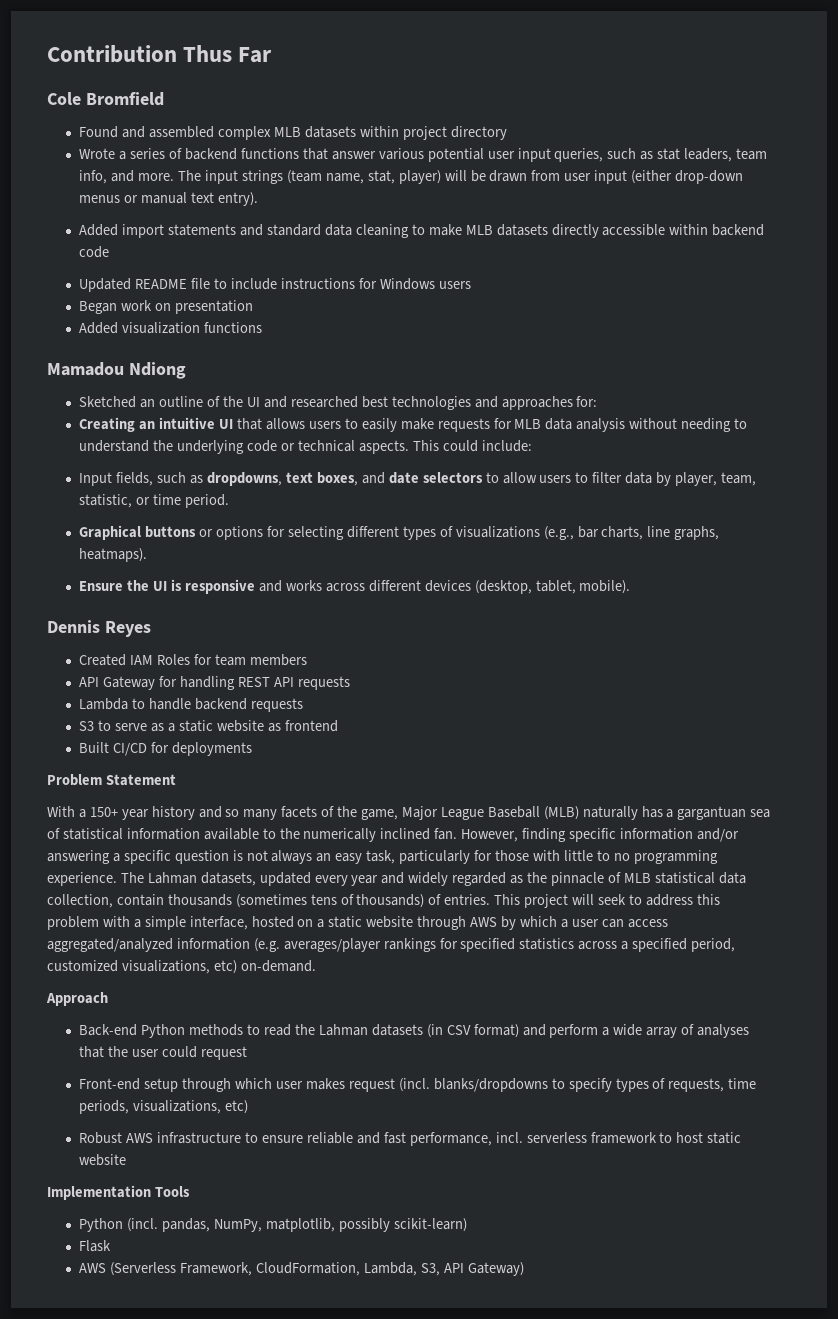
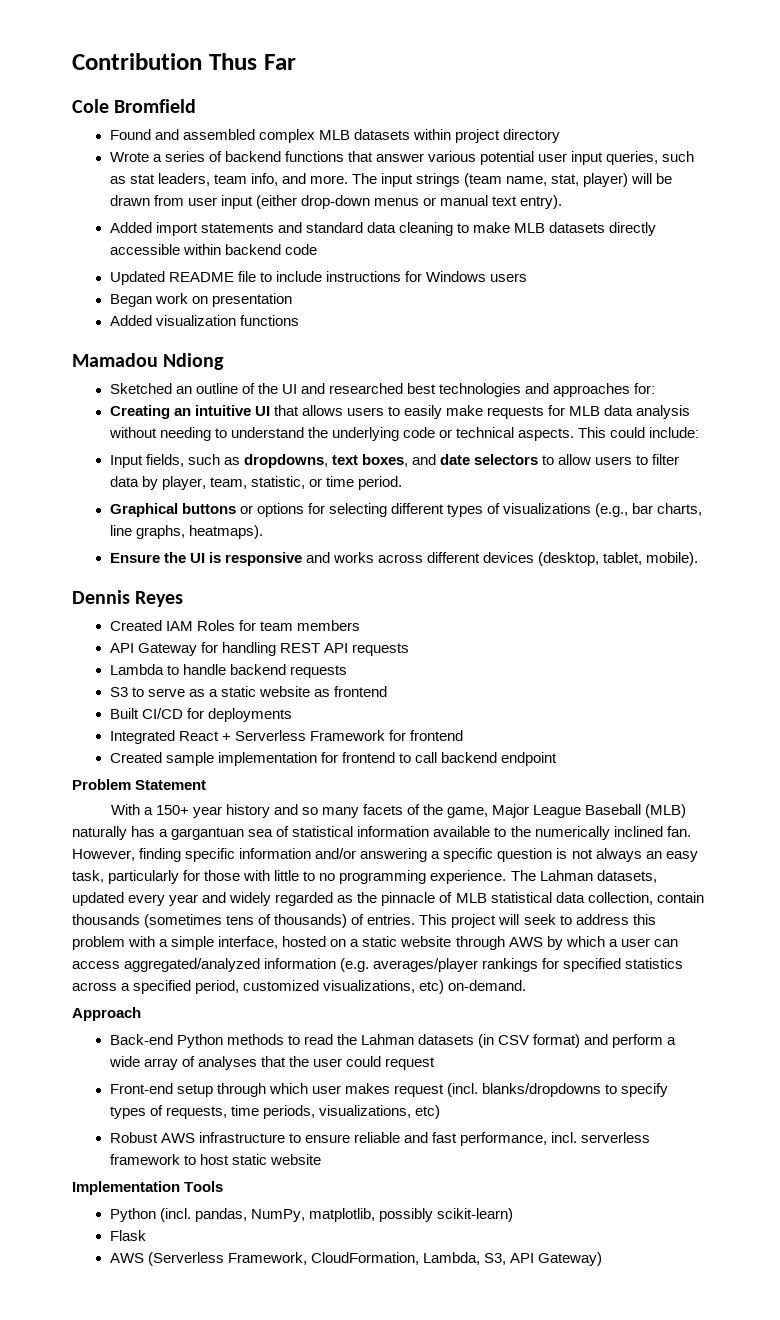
(253, 749) none -> [109,730,463,744] [109,752,557,766] // Integrated React + Serverless Framework for frontend // Created sample implementation for frontend to call backend endpoint

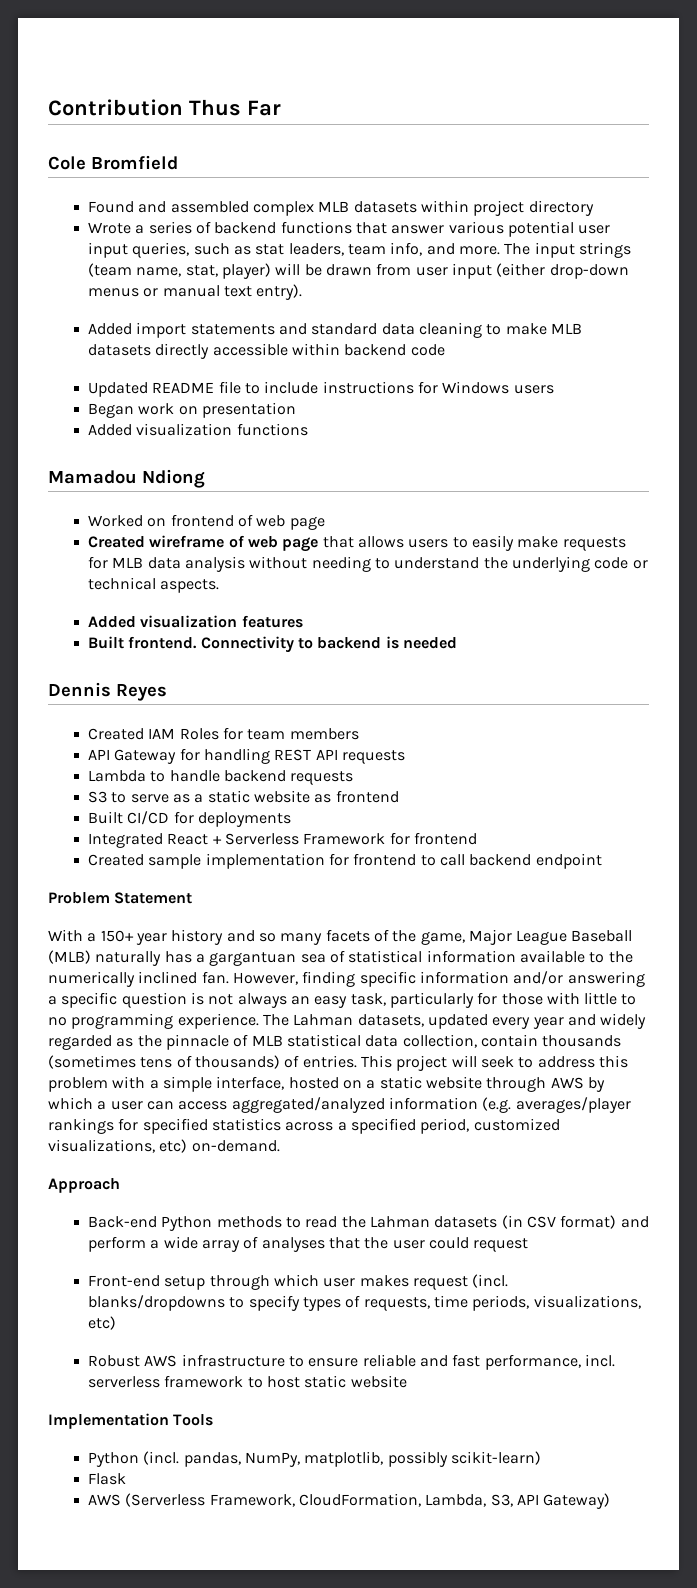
[109,383,656,397] [109,405,270,419] Sketched an outline of the UI and researched best technologies and approaches for: // Creating an intuitive UI -> [88,514,325,530] [88,535,319,552] Worked on frontend of web page // Created wireframe of web page
[578,427,700,438] [109,454,680,468] [109,476,402,490] [109,503,703,517] [109,525,263,539] [109,552,699,566] This could include: // Input fields, such as dropdowns, text boxes, and date selectors to allow users to filter data by player, team, statistic, or time period. // Graphical buttons or options for selecting different types of visualizations (e.g., bar charts, line graphs, heatmaps). // Ensure the UI is responsive and works across different devices (desktop, tablet, mobile). -> [88,615,303,628] [88,636,458,653] // Added visualization features // Built frontend. Connectivity to backend is needed

